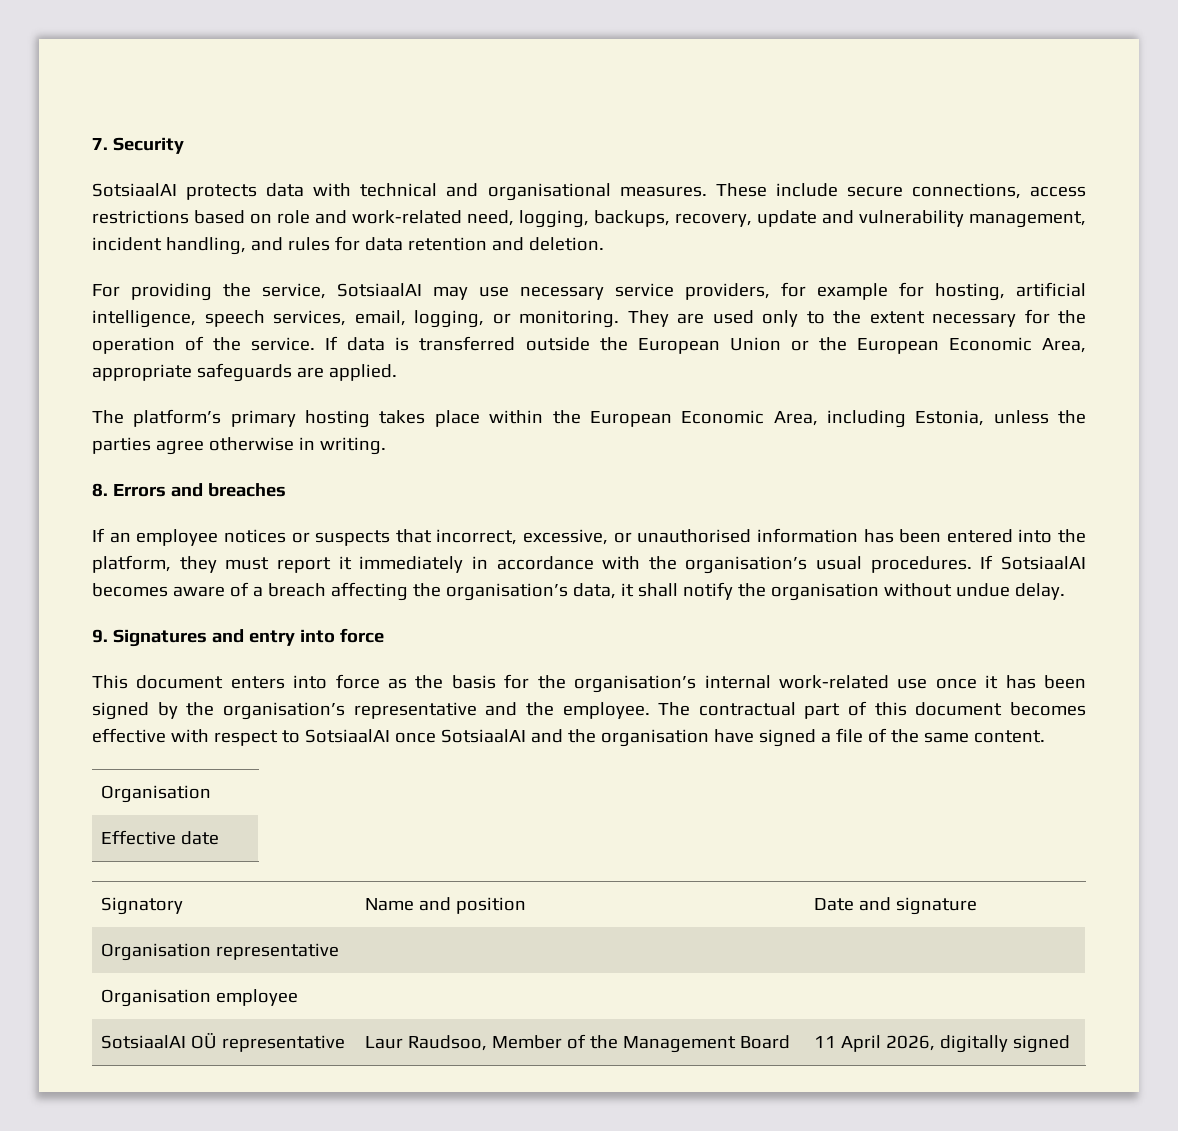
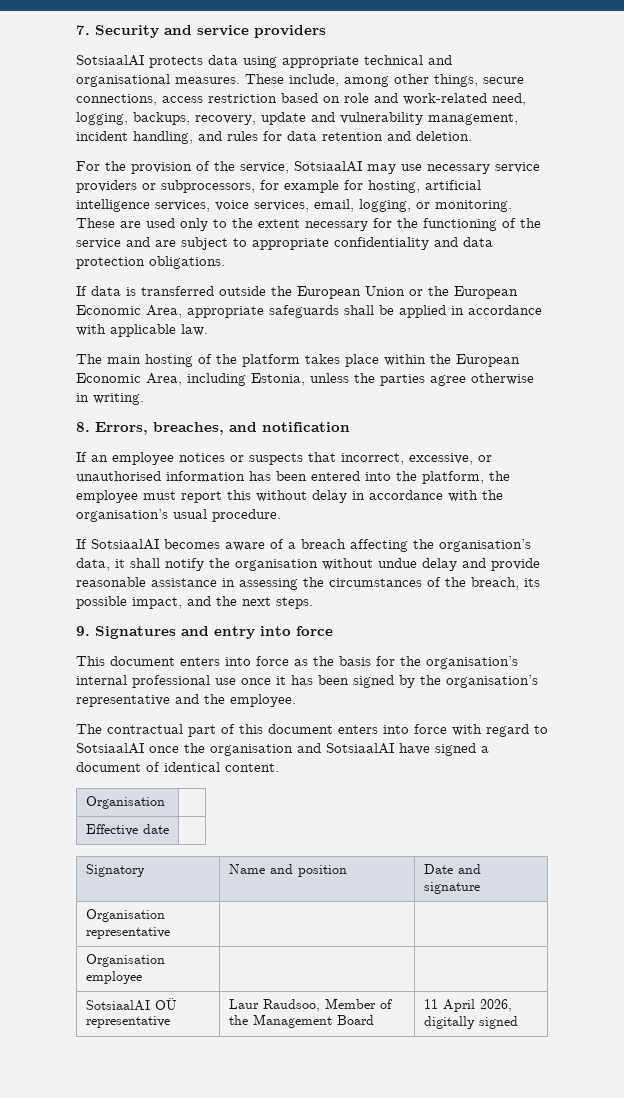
(184, 145) none -> [164,25,326,38] and service providers
[313,183,352,197] with -> [243,56,359,68] using appropriate
[775,183,838,197] include -> [289,74,478,87] include, among other things,
[92,210,189,224] restrictions -> [208,94,277,103] restriction
[131,283,212,301] providing -> [105,161,210,174] the provision of
[685,283,770,300] providers, -> [76,180,255,193] providers or subprocessors,
[92,310,265,328] intelligence, speech -> [76,199,249,212] intelligence services, voice
[627,310,669,327] They -> [76,218,115,228] These
[92,336,316,354] operation of the service. -> [423,218,541,231] [76,237,493,250] [76,256,225,269] functioning of the service and are subject to appropriate confidentiality and data protection obligations. //
[296,364,397,381] [92,409,371,428] are applied. // The platform’s primary hosting -> [344,305,542,318] [76,324,208,337] [76,354,300,367] shall be applied in accordance with applicable law. // The main hosting of the platform
[112,483,286,497] Errors and breaches -> [95,422,350,435] Errors, breaches, and notification
[179,556,464,573] they must report it immediately -> [489,471,510,481] [76,490,347,503] the employee must report this without delay
[870,556,972,573] procedures. -> [212,509,281,522] procedure. //
[1014,583,1065,600] delay. -> [422,558,540,571] [76,577,540,590] [76,596,313,609] delay and provide reasonable assistance in assessing the circumstances of the breach, its possible impact, and the next steps.
[778,675,889,689] work-related -> [132,675,210,688] professional
(650, 710) none -> (296, 700) //
[1009,702,1086,716] [92,728,969,747] becomes effective with respect to SotsiaalAI once SotsiaalAI and the organisation have signed a file of the same -> [338,724,548,737] [76,743,489,756] [76,762,220,772] enters into force with regard to SotsiaalAI once the organisation and SotsiaalAI have signed a document of identical

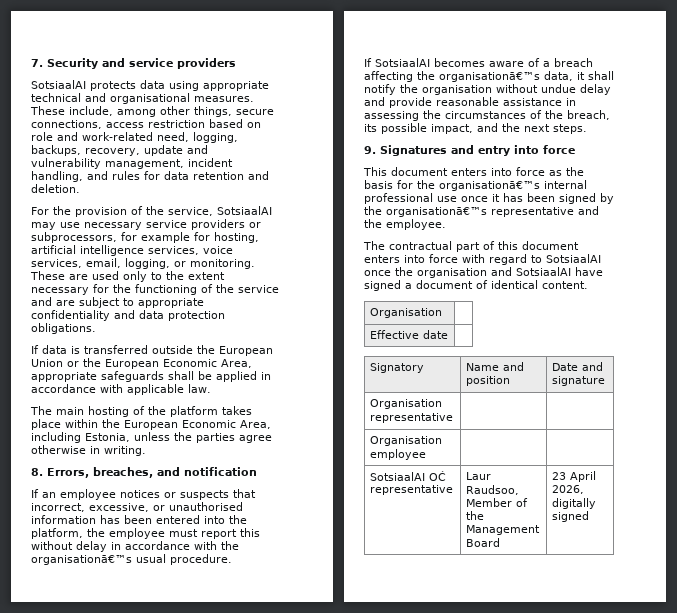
[76,509,168,522] organisation’s -> [31,555,132,565] organisationā€™s
[439,539,531,552] organisation’s -> [439,72,540,82] organisationā€™s
[426,656,518,669] organisation’s -> [439,181,540,191] organisationā€™s
[446,675,538,688] organisation’s -> [386,207,487,217] organisationā€™s
[154,998,177,1010] OÜ -> [428,471,446,481] OĆ
[423,999,438,1009] 11 -> [551,472,566,480] 23

